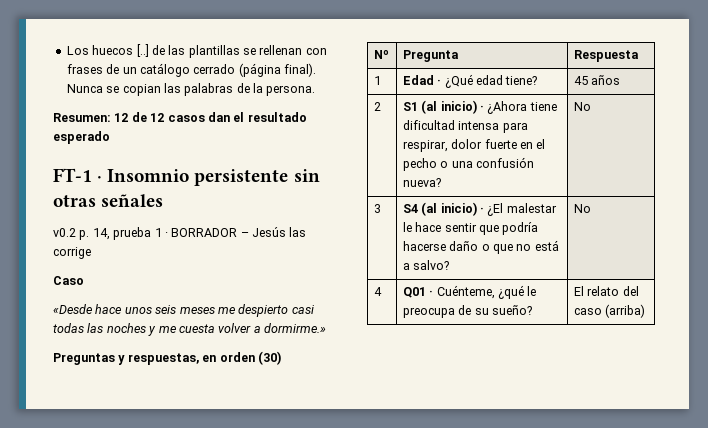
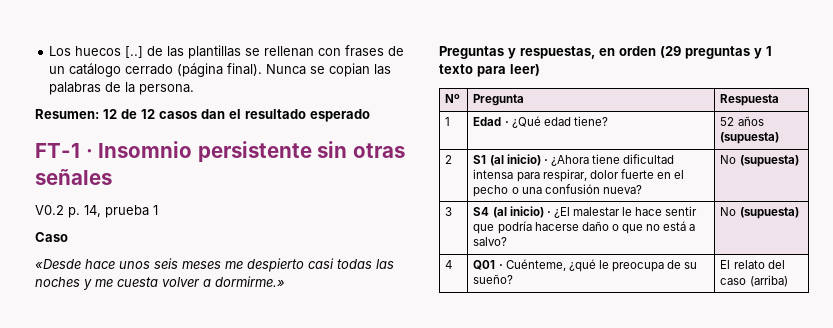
[53,228,76,237] v0.2 -> [35,205,64,215] V0.2
[164,227,307,237] [53,247,91,259] · BORRADOR – Jesús las corrige -> (158, 210) none
[257,351,281,365] (30) -> [660,46,772,59] [439,64,540,77] (29 preguntas y 1 texto para leer)
[573,76,588,85] 45 -> [720,117,735,126] 52
(621, 80) none -> [720,132,780,144] (supuesta)
(591, 106) none -> [739,155,799,167] (supuesta)
(591, 208) none -> [739,207,799,219] (supuesta)

